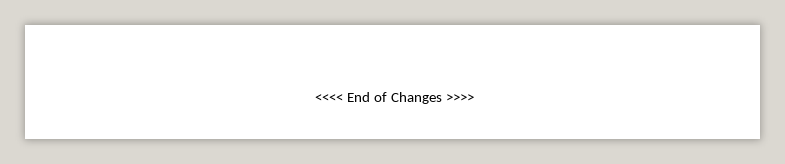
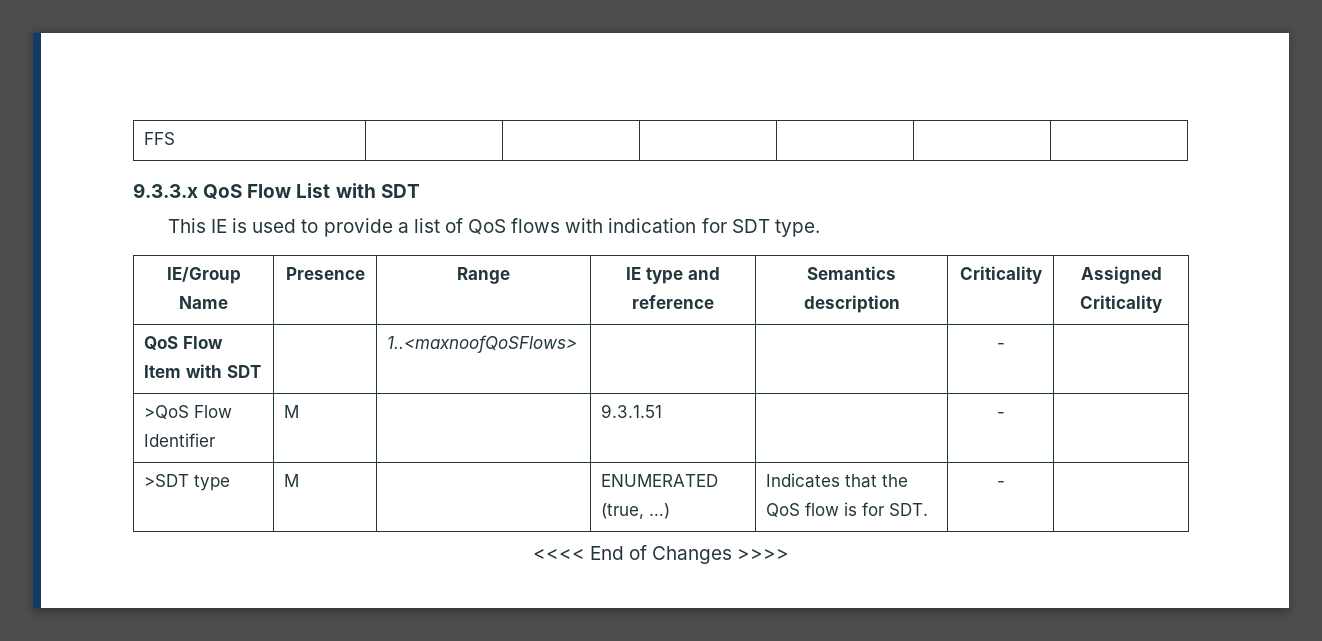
(315, 98) none -> [144,132,176,145] [133,183,420,199] [167,218,820,237] [166,267,241,284] [179,296,228,309] [285,267,365,280] [457,267,510,284] [626,267,720,284] [632,295,714,309] [807,266,896,280] [803,295,900,313] [959,266,1042,284] [1080,266,1162,284] [1080,295,1162,313] [144,336,224,350] [144,364,262,378] [387,335,578,353] [996,343,1005,349] [144,405,233,419] [144,433,217,447] [284,405,300,418] [601,404,663,418] [996,412,1005,418] [144,474,231,491] [284,474,300,487] [601,474,719,487] [601,503,671,519] [766,473,909,488] [766,502,929,517] [996,481,1005,487] FFS | | | | | | // 9.3.3.x QoS Flow List with SDT // This IE is used to provide a list of QoS flows with indication for SDT type. // IE/Group Name | Presence | Range | IE type and reference | Semantics description | Criticality | Assigned Criticality // QoS Flow Item with SDT | | 1..<maxnoofQoSFlows> | | | - | // >QoS Flow Identifier | M | | 9.3.1.51 | | - | // >SDT type | M | | ENUMERATED (true, …) | Indicates that the QoS flow is for SDT. | - | //

